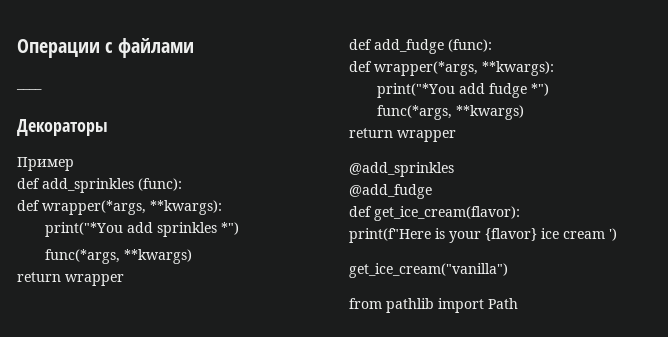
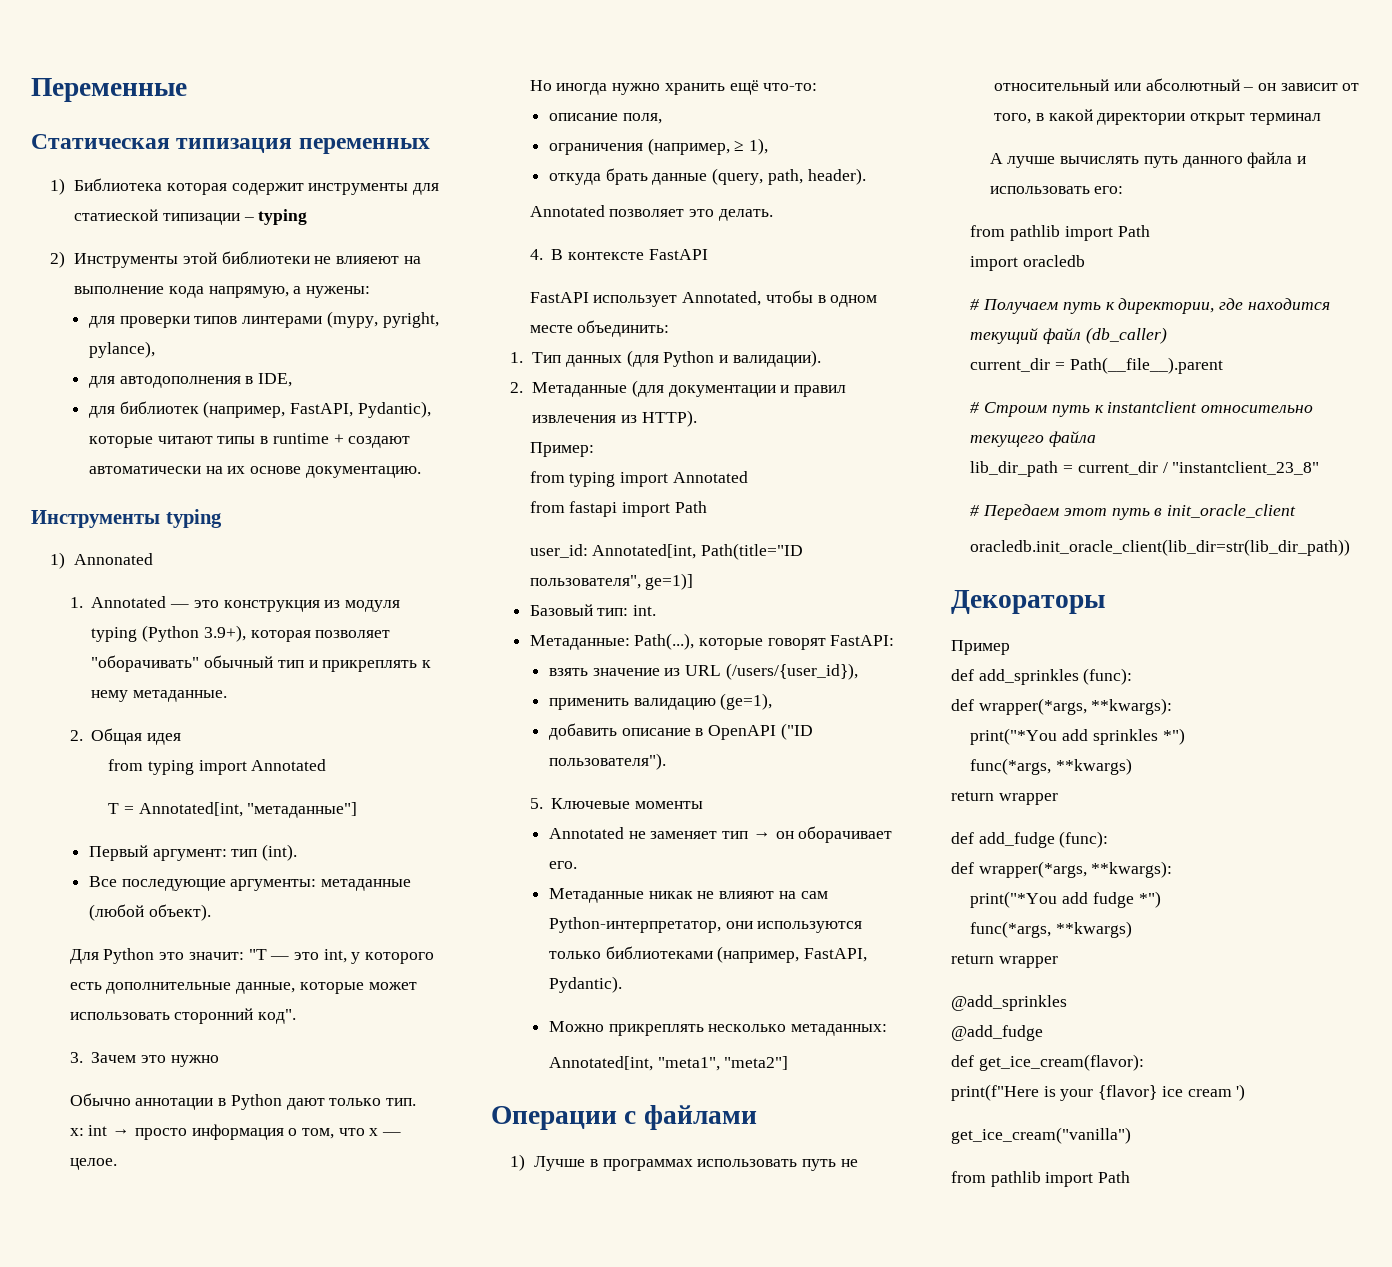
[17,38,194,58] [16,88,42,90] Операции с файлами // ____ -> [31,78,187,102] [31,134,430,154] [50,178,439,195] [74,209,308,225] [50,251,421,268] [74,286,370,298] [88,311,439,328] [88,341,155,358] [88,373,293,388] [88,401,431,418] [88,433,411,448] [88,466,421,478] [31,509,222,528] [50,552,154,569] [69,596,401,612] [91,625,391,642] [91,655,432,672] [91,690,228,702] [69,728,182,745] [108,759,327,775] [108,802,358,818] [88,844,298,861] [88,876,412,891] [88,904,211,921] [69,948,435,964] [69,982,417,994] [69,1008,297,1024] [69,1052,219,1067] [69,1093,417,1110] [69,1124,402,1140] [69,1158,117,1170] [529,80,818,95] [548,113,662,124] [548,138,769,155] [548,168,866,185] [529,205,773,221] [529,249,708,260] [529,290,878,307] [529,320,670,337] [510,350,821,367] [510,380,846,397] [532,410,697,427] [529,442,594,457] [529,471,748,487] [529,501,707,517] [529,543,804,560] [529,573,694,590] [529,604,657,616] [529,633,895,650] [548,663,858,680] [548,693,773,710] [548,723,813,740] [548,753,666,770] [529,798,704,809] [548,826,893,843] [548,861,577,869] [548,888,828,903] [548,917,863,933] [548,946,868,963] [548,976,622,993] [548,1021,888,1036] [548,1056,789,1071] [491,1105,757,1130] [510,1154,858,1171] [994,78,1360,91] [994,109,1321,125] [989,152,1307,168] [989,186,1124,194] [970,225,1150,241] [970,255,1086,271] [970,298,1330,314] [970,327,1167,344] [970,357,1223,374] [970,401,1313,417] [970,431,1097,447] [970,461,1320,477] [970,504,1296,520] [970,539,1351,556] Переменные // Статическая типизация переменных // 1) Библиотека которая содержит инструменты для статиеской типизации – typing // 2) Инструменты этой библиотеки не влияеют на выполнение кода напрямую, а нужены: // для проверки типов линтерами (mypy, pyright, pylance), // для автодополнения в IDE, // для библиотек (например, FastAPI, Pydantic), которые читают типы в runtime + создают автоматически на их основе документацию. // Инструменты typing // 1) Annonated // 1. Annotated — это конструкция из модуля typing (Python 3.9+), которая позволяет "оборачивать" обычный тип и прикреплять к нему метаданные. // 2. Общая идея // from typing import Annotated // T = Annotated[int, "метаданные"] // Первый аргумент: тип (int). // Все последующие аргументы: метаданные (любой объект). // Для Python это значит: "T — это int, у которого есть дополнительные данные, которые может использовать сторонний код". // 3. Зачем это нужно // Обычно аннотации в Python дают только тип. // x: int → просто информация о том, что x — целое. // Но иногда нужно хранить ещё что-то: // описание поля, // ограничения (например, ≥ 1), // откуда брать данные (query, path, header). // Annotated позволяет это делать. // 4. В контексте FastAPI // FastAPI использует Annotated, чтобы в одном месте объединить: // 1. Тип данных (для Python и валидации). // 2. Метаданные (для документации и правил извлечения из HTTP). // Пример: // from typing import Annotated // from fastapi import Path // user_id: Annotated[int, Path(title="ID пользователя", ge=1)] // Базовый тип: int. // Метаданные: Path(...), которые говорят FastAPI: // взять значение из URL (/users/{user_id}), // применить валидацию (ge=1), // добавить описание в OpenAPI ("ID пользователя"). // 5. Ключевые моменты // Annotated не заменяет тип → он оборачивает его. // Метаданные никак не влияют на сам Python-интерпретатор, они используются только библиотеками (например, FastAPI, Pydantic). // Можно прикреплять несколько метаданных: // Annotated[int, "meta1", "meta2"] // Операции с файлами // 1) Лучше в программах использовать путь не относительный или абсолютный – он зависит от того, в какой директории открыт терминал // А лучше вычислять путь данного файла и использовать его: // from pathlib import Path // import oracledb // # Получаем путь к директории, где находится текущий файл (db_caller) // current_dir = Path(__file__).parent // # Строим путь к instantclient относительно текущего файла // lib_dir_path = current_dir / "instantclient_23_8" // # Передаем этот путь в init_oracle_client // oracledb.init_oracle_client(lib_dir=str(lib_dir_path))

